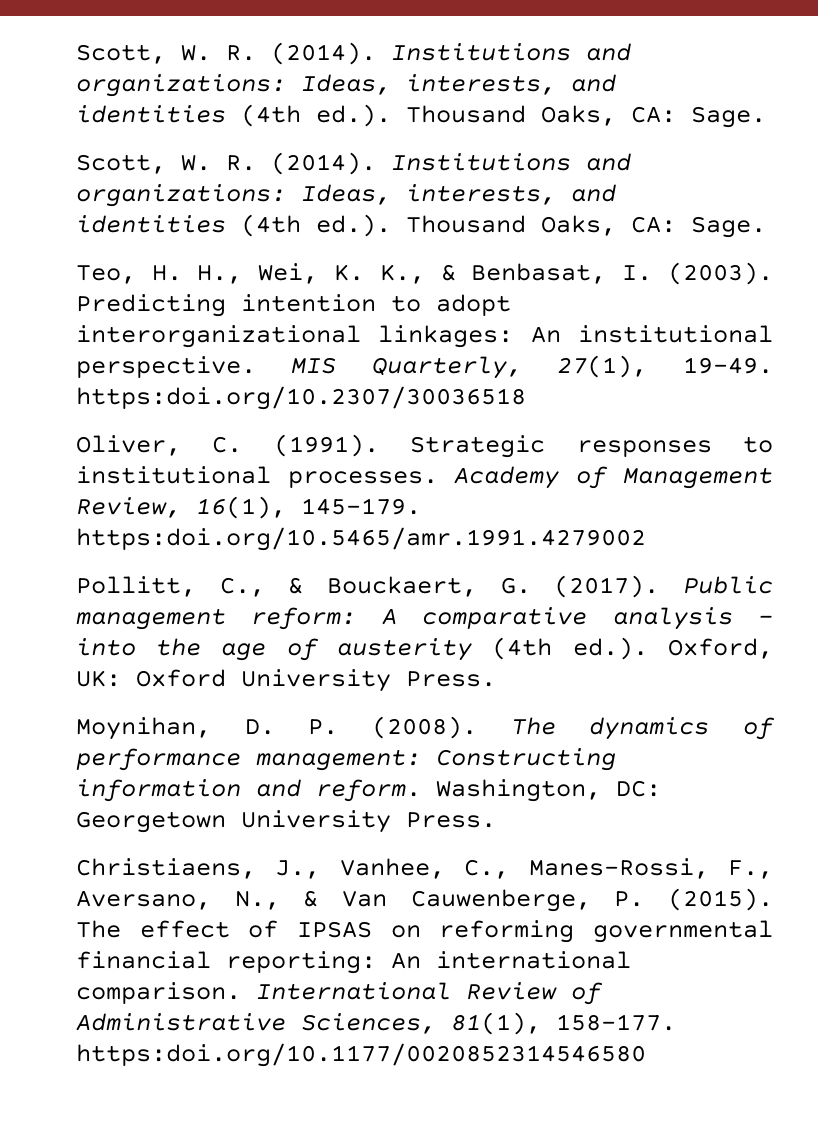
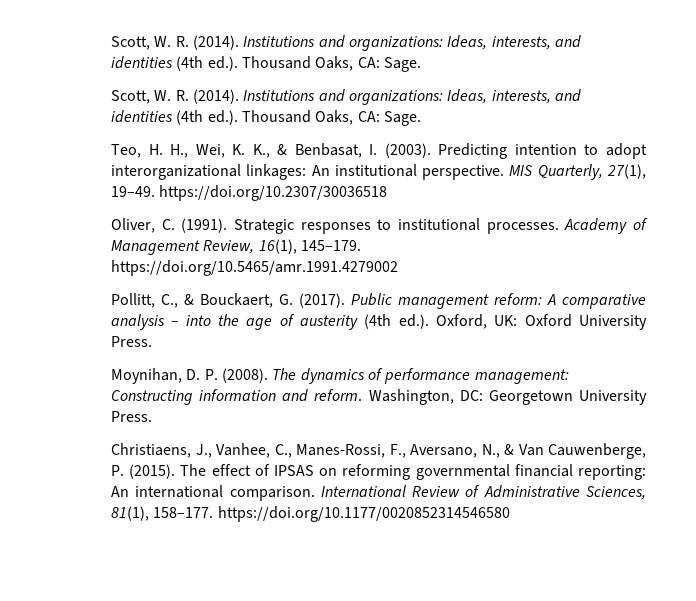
[75,386,526,410] https:doi.org/10.2307/30036518 -> [159,185,388,201] https://doi.org/10.2307/30036518
[75,527,646,551] https:doi.org/10.5465/amr.1991.4279002 -> [111,260,399,276] https://doi.org/10.5465/amr.1991.4279002
[75,1043,646,1067] https:doi.org/10.1177/0020852314546580 -> [217,506,510,522] https://doi.org/10.1177/0020852314546580

